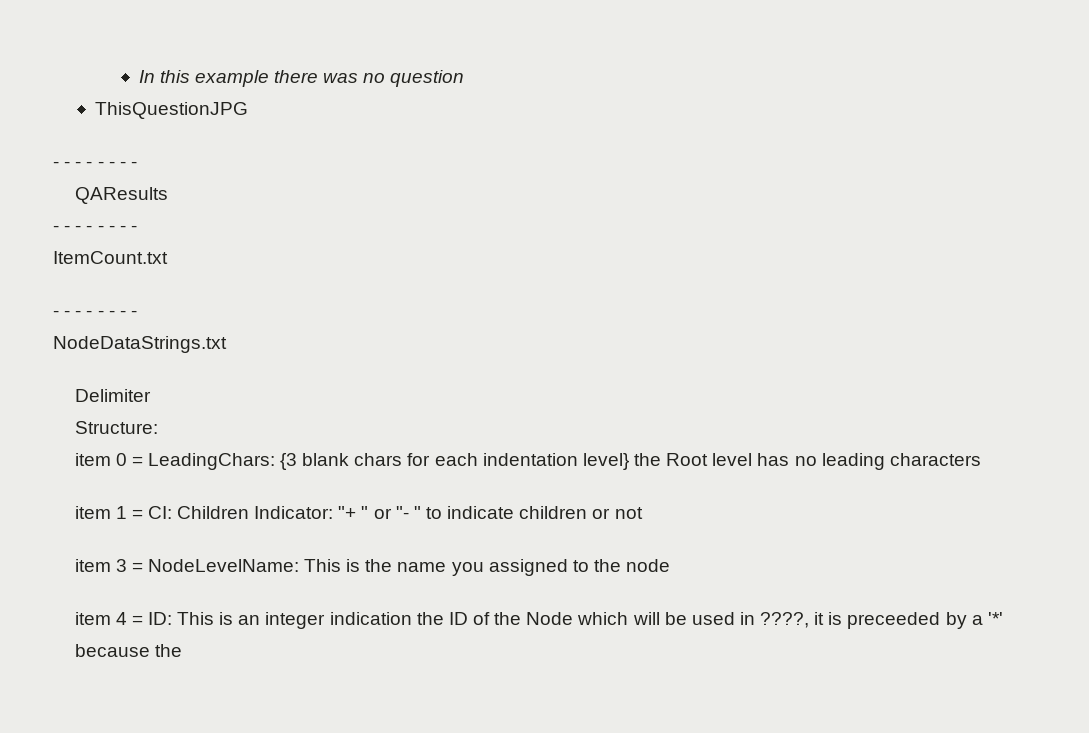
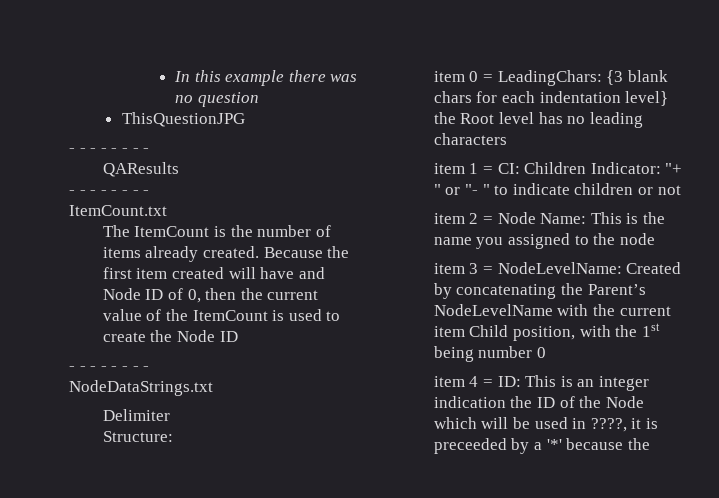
(168, 257) none -> [102,225,331,237] [102,246,350,262] [102,267,325,279] [102,288,319,303] [102,309,341,321] [102,330,238,342] // The ItemCount is the number of items already created. Because the first item created will have and Node ID of 0, then the current value of the ItemCount is used to create the Node ID
[115,559,299,572] 3 = NodeLevelName: -> [469,212,587,224] 2 = Node Name:
(671, 565) none -> [433,262,682,274] [433,283,646,299] [433,304,671,316] [433,323,660,341] [433,346,547,362] // item 3 = NodeLevelName: Created by concatenating the Parent’s NodeLevelName with the current item Child position, with the 1st being number 0

